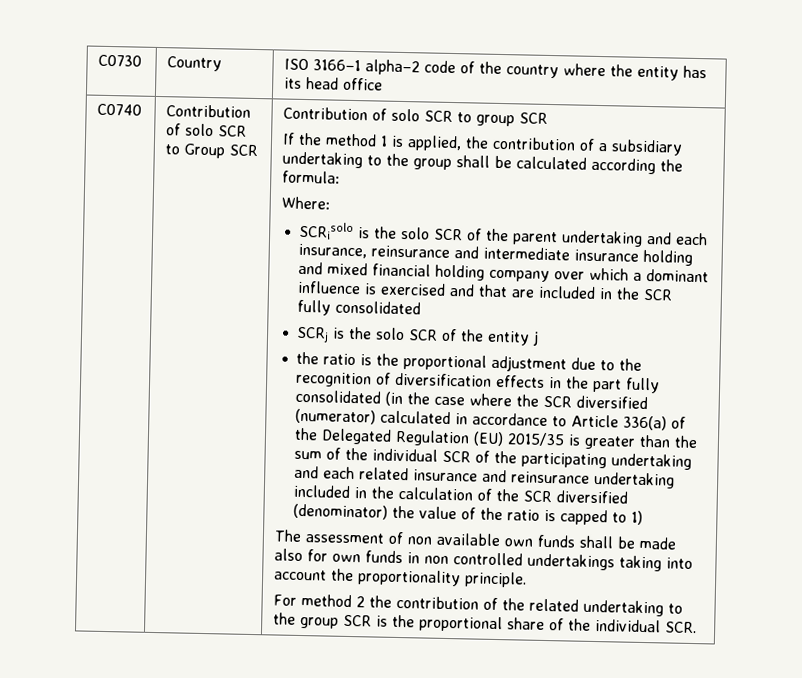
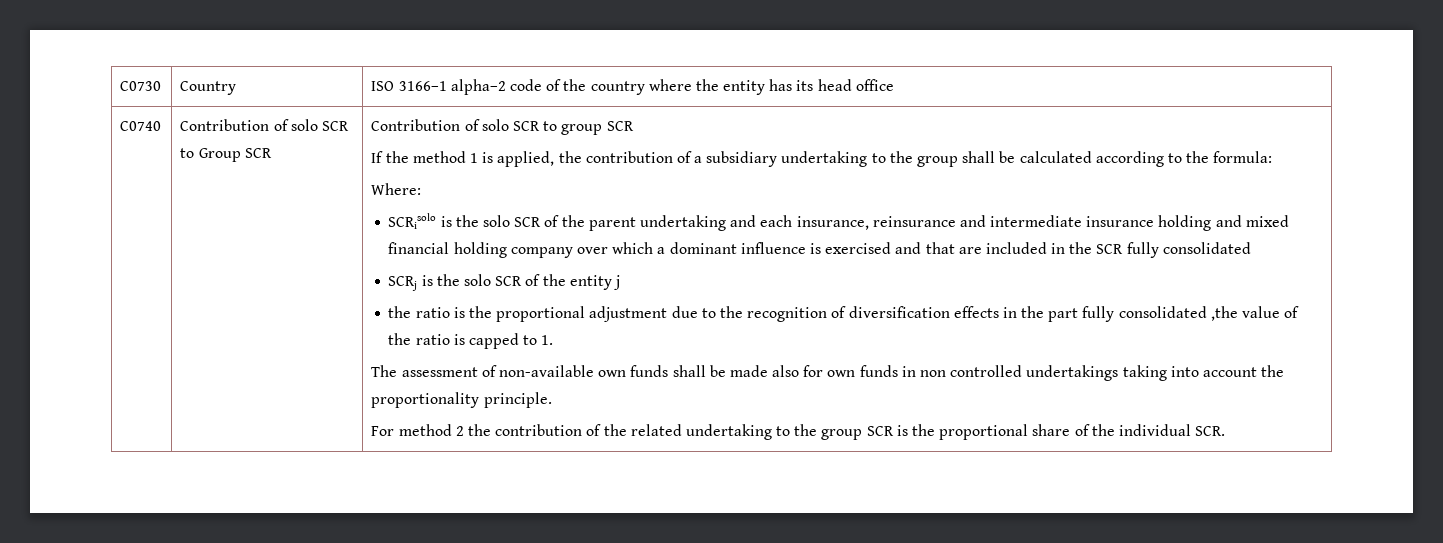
(657, 166) none -> [1167,153,1182,163] to
[384,391,648,410] [294,408,686,431] [293,427,698,450] [293,447,692,470] [293,465,675,489] [292,484,628,504] [292,503,415,520] (in the case where the SCR diversified (numerator) calculated in accordance to Article 336(a) of the Delegated Regulation (EU) 2015/35 is greater than the sum of the individual SCR of the participating undertaking and each related insurance and reinsurance undertaking included in the calculation of the SCR diversified (denominator) the -> [1210,306,1238,321] ,the
[630,510,643,525] 1) -> [541,335,554,345] 1.
[407,532,502,547] non available -> [498,365,594,377] non-available

